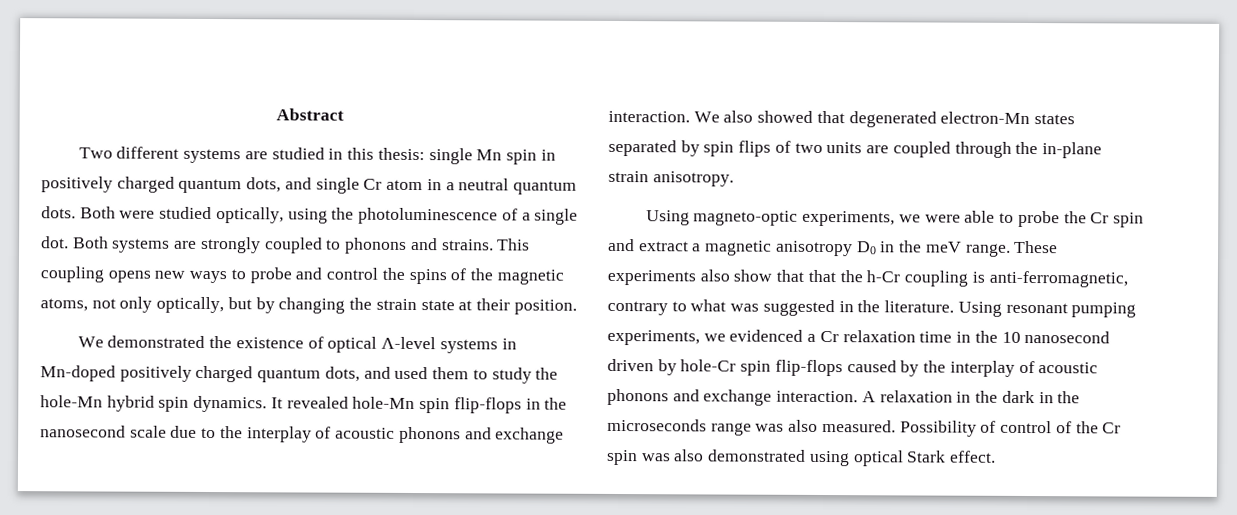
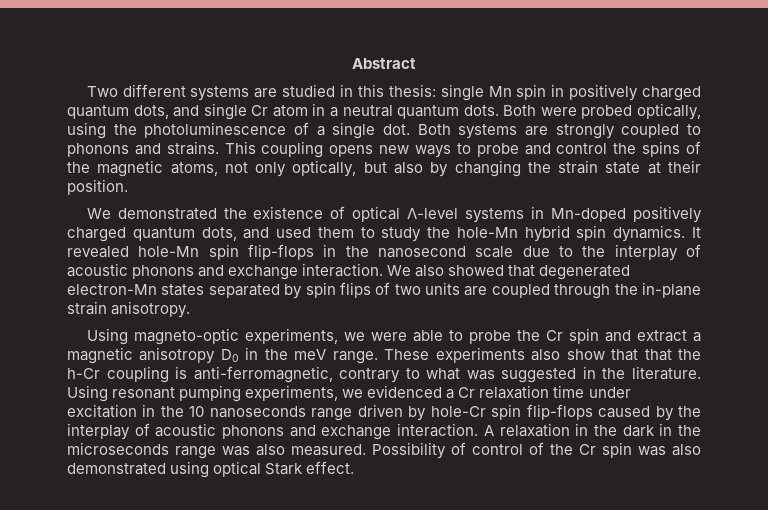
[159,206,213,220] studied -> [581,105,633,119] probed
(252, 303) none -> [394,162,423,174] also
(953, 337) none -> [588,387,631,398] [67,404,137,418] under excitation
[1024,330,1111,344] nanosecond -> [209,406,353,421] nanoseconds range

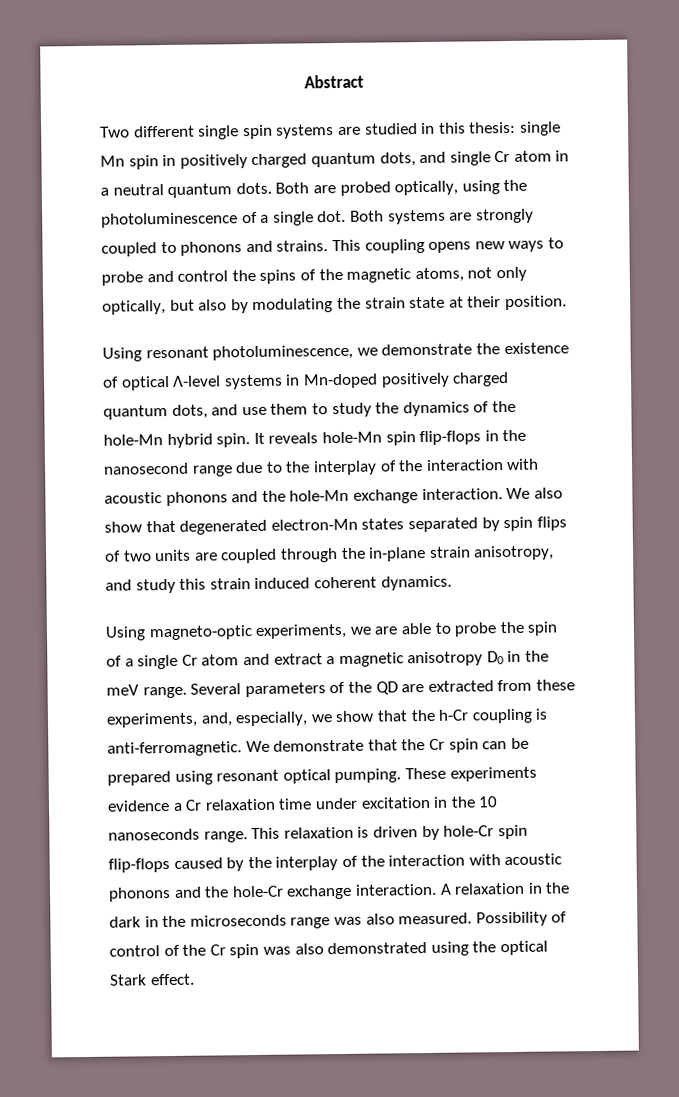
(186, 90) none -> [198,124,273,140] single spin
[540,107,577,116] were -> [312,185,336,194] are
[454,160,521,177] changing -> [252,298,334,314] modulating
[86,208,217,220] We demonstrated -> [102,343,473,362] Using resonant photoluminescence, we demonstrate
[276,227,312,238] used -> [241,406,267,416] use
[456,225,701,242] [67,246,129,258] hole-Mn hybrid spin dynamics. It revealed -> [402,400,516,417] [103,432,319,449] dynamics of the hole-Mn hybrid spin. It reveals
[475,246,514,258] scale -> [192,465,233,477] range
[67,263,225,279] acoustic phonons and -> [398,458,540,472] [104,489,350,507] the interaction with acoustic phonons and the hole-Mn
[448,265,505,276] showed -> [104,521,142,533] show
[111,301,191,318] anisotropy. -> [473,545,555,561] [105,575,452,594] anisotropy, and study this strain induced coherent dynamics.
[370,332,407,341] were -> [374,626,399,635] are
[545,328,599,344] Cr spin -> [527,621,559,636] [106,654,240,670] spin of a single Cr atom
[384,347,672,363] These experiments also show that that -> [190,679,575,698] [106,710,408,728] Several parameters of the QD are extracted from these experiments, and, especially, we show that
[193,366,701,383] [67,385,443,402] anti-ferromagnetic, contrary to what was suggested in the literature. Using resonant pumping experiments, we evidenced -> [107,737,529,757] [107,766,537,786] [107,800,170,812] anti-ferromagnetic. We demonstrate that the Cr spin can be prepared using resonant optical pumping. These experiments evidence
[311,408,353,421] range -> [203,826,370,843] range. This relaxation is
[155,423,316,439] acoustic phonons and -> [360,853,563,867] [108,885,284,902] the interaction with acoustic phonons and the hole-Cr
(210, 469) none -> [472,941,497,953] the

